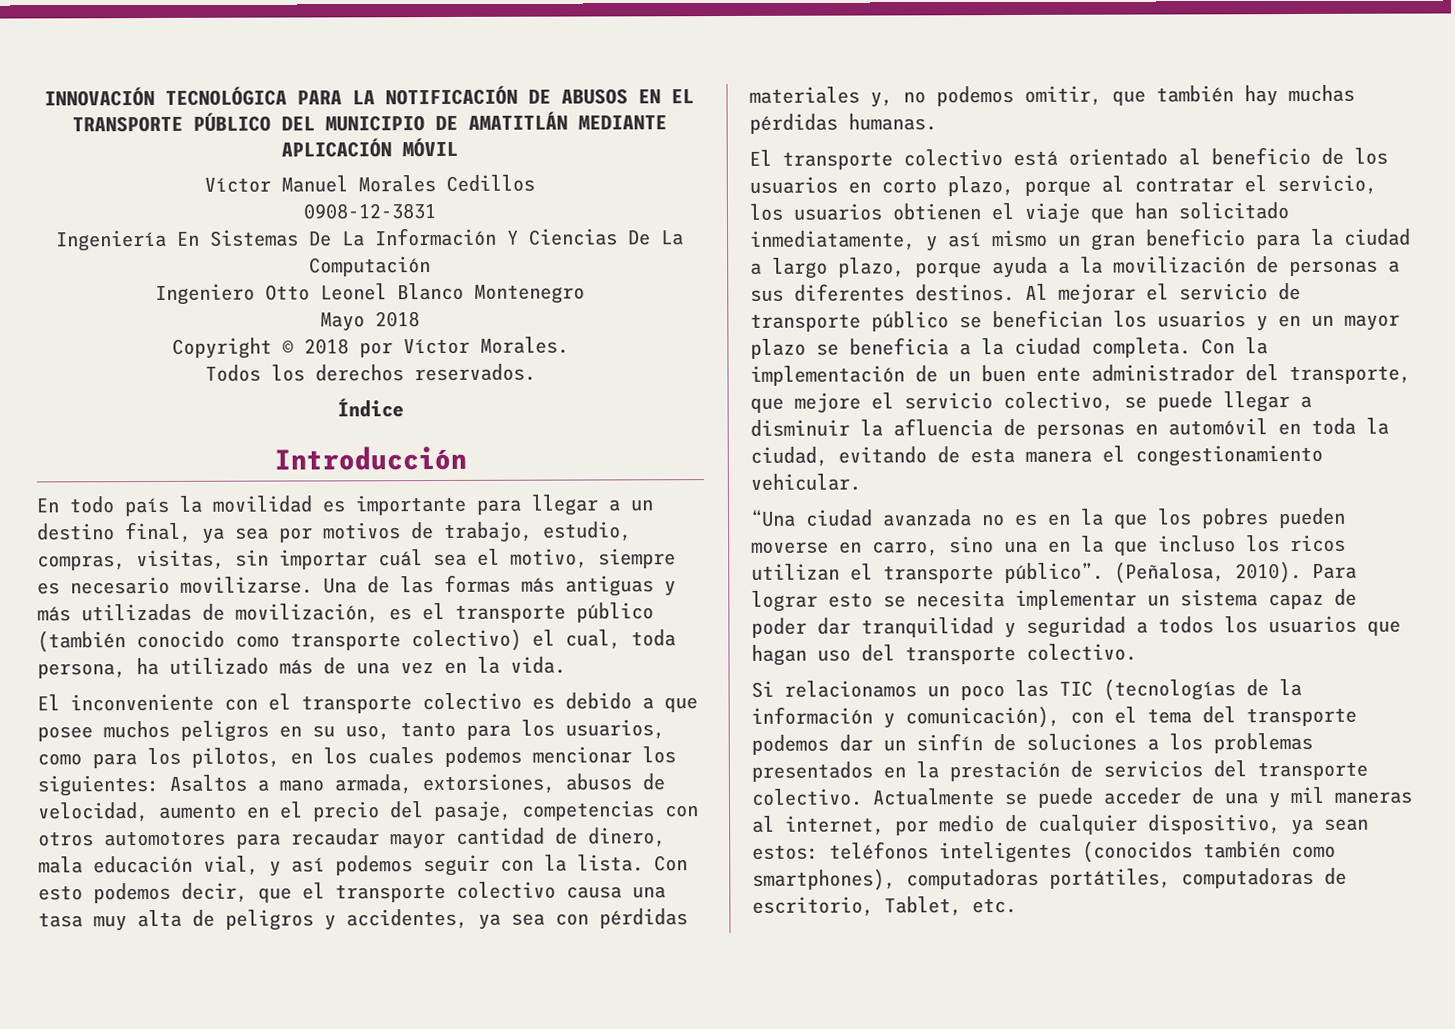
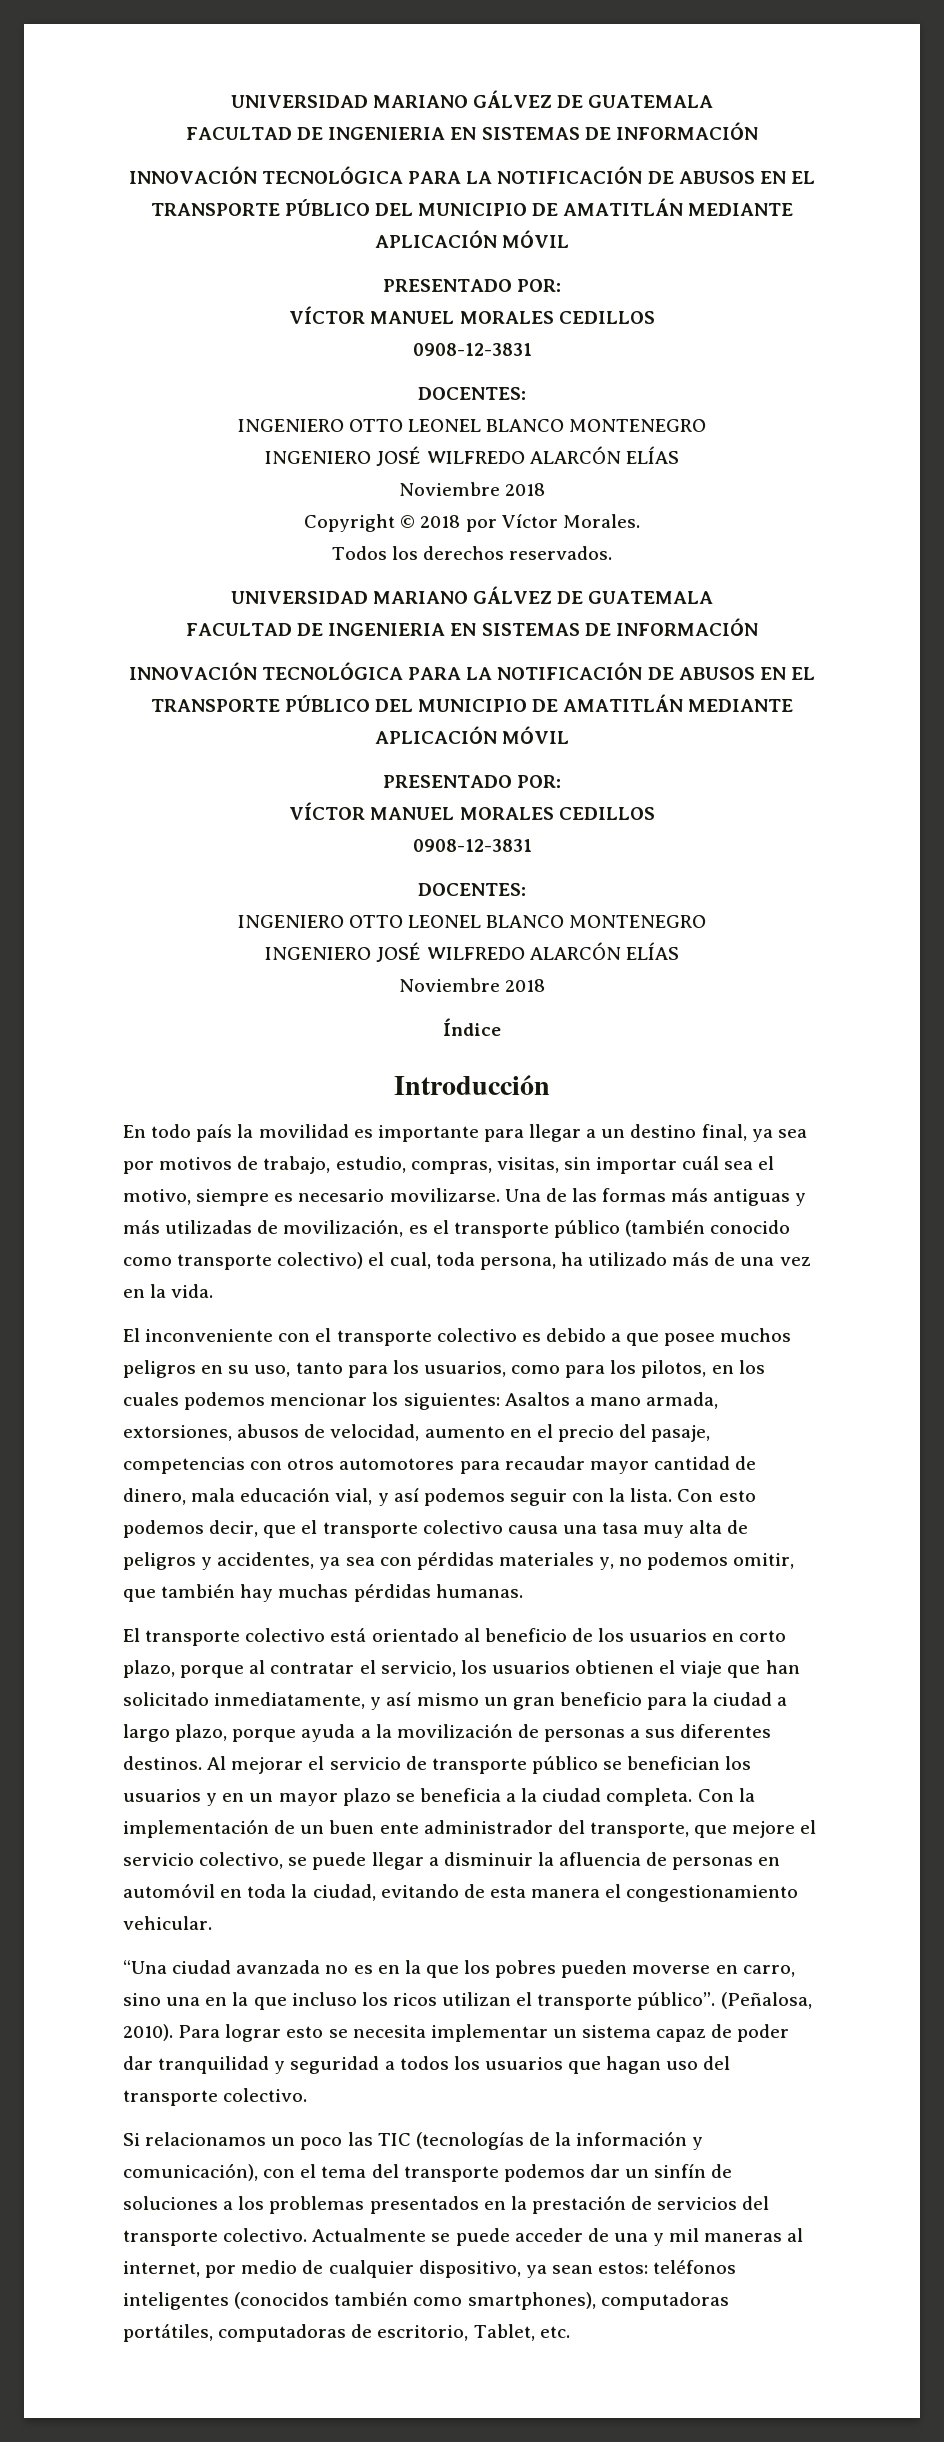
(44, 96) none -> [230,90,714,108] [186,122,758,140] UNIVERSIDAD MARIANO GÁLVEZ DE GUATEMALA // FACULTAD DE INGENIERIA EN SISTEMAS DE INFORMACIÓN //
[203,174,535,193] [302,203,436,220] [56,227,684,252] [309,256,431,277] [155,282,585,305] [320,312,365,332] Víctor Manuel Morales Cedillos // 0908-12-3831 // Ingeniería En Sistemas De La Información Y Ciencias De La Computación // Ingeniero Otto Leonel Blanco Montenegro // Mayo -> [382,279,562,292] [289,306,655,324] [412,343,532,356] [418,387,526,400] [237,419,707,432] [265,446,679,466] [398,482,500,496] PRESENTADO POR: // VÍCTOR MANUEL MORALES CEDILLOS // 0908-12-3831 // DOCENTES: // INGENIERO OTTO LEONEL BLANCO MONTENEGRO // INGENIERO JOSÉ WILFREDO ALARCÓN ELÍAS // Noviembre
(536, 372) none -> [230,586,714,604] [186,618,758,636] [128,662,816,680] [150,694,794,712] [374,726,570,744] [382,775,562,788] [289,802,655,820] [412,839,532,852] [418,883,526,896] [237,915,707,928] [265,942,679,962] [398,978,546,992] // UNIVERSIDAD MARIANO GÁLVEZ DE GUATEMALA // FACULTAD DE INGENIERIA EN SISTEMAS DE INFORMACIÓN // INNOVACIÓN TECNOLÓGICA PARA LA NOTIFICACIÓN DE ABUSOS EN EL TRANSPORTE PÚBLICO DEL MUNICIPIO DE AMATITLÁN MEDIANTE APLICACIÓN MÓVIL // PRESENTADO POR: // VÍCTOR MANUEL MORALES CEDILLOS // 0908-12-3831 // DOCENTES: // INGENIERO OTTO LEONEL BLANCO MONTENEGRO // INGENIERO JOSÉ WILFREDO ALARCÓN ELÍAS // Noviembre 2018

